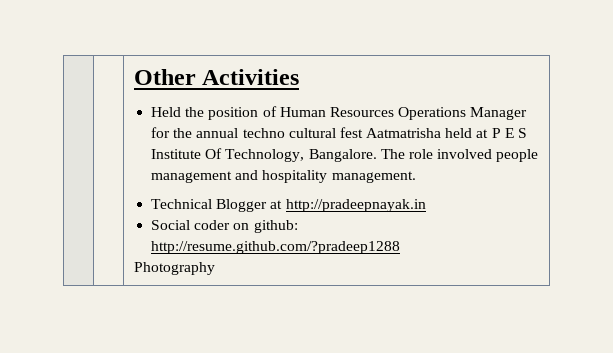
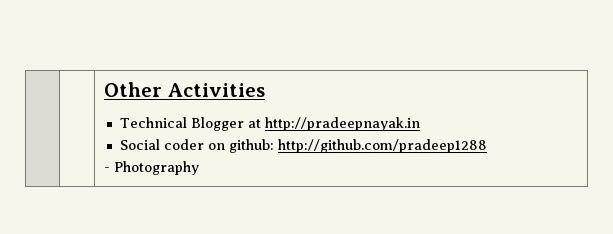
[150,106,528,120] [150,127,527,138] [150,148,539,162] [150,170,416,183] // Held the position of Human Resources Operations Manager for the annual techno cultural fest Aatmatrisha held at P E S Institute Of Technology, Bangalore. The role involved people management and hospitality management. -> (265, 90) none
[150,241,400,254] http://resume.github.com/?pradeep1288 // -> [278,139,488,153] [104,167,111,172] http://github.com/pradeep1288 // -

